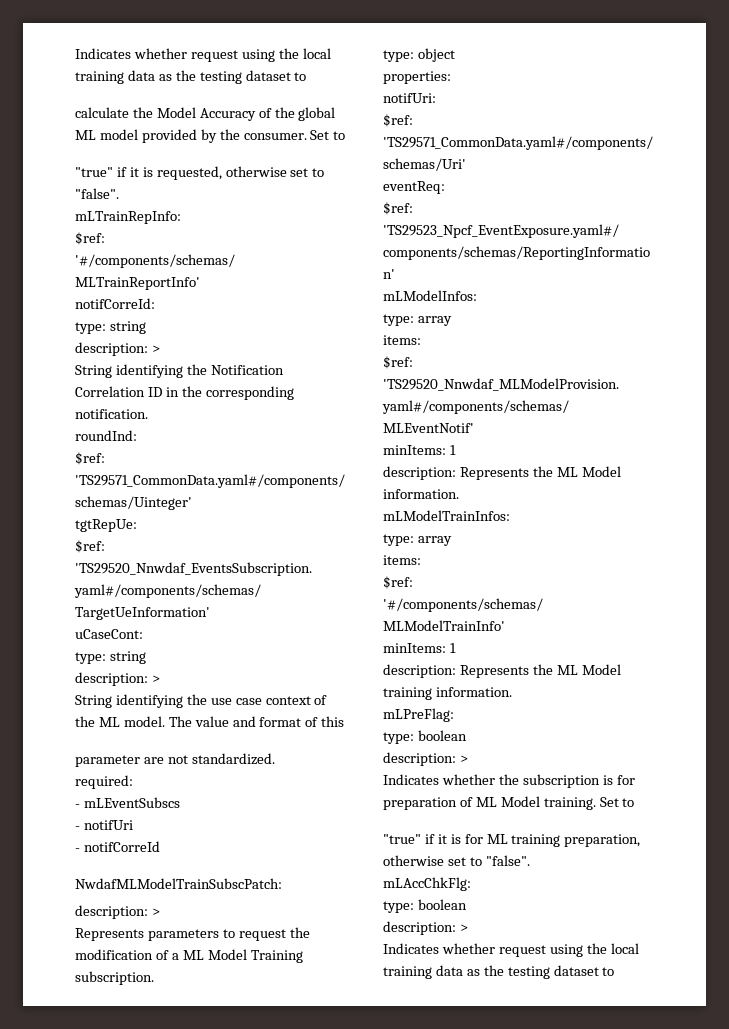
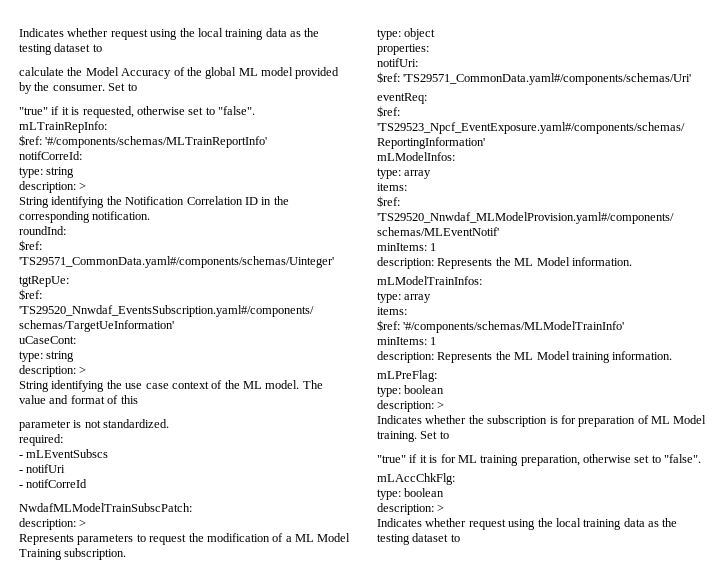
[143,757,164,764] are -> [73,420,82,428] is

